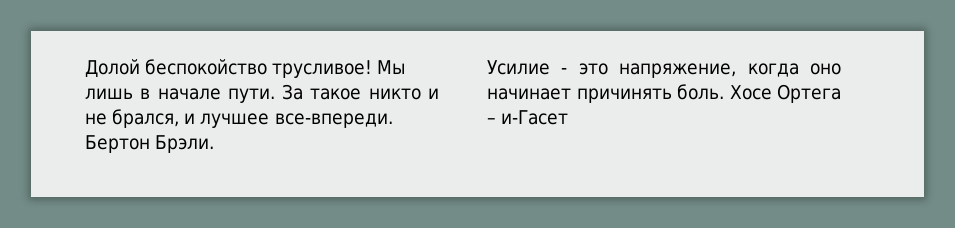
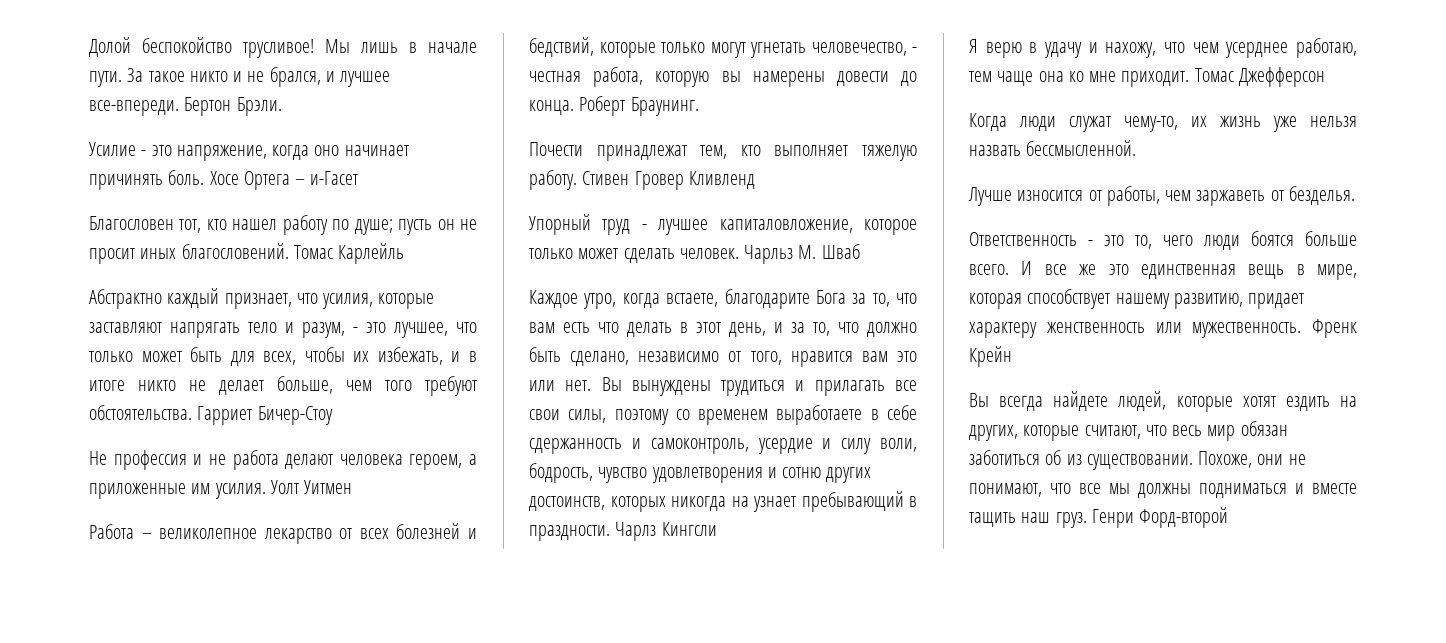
(569, 117) none -> [89,215,478,235] [89,243,405,264] [89,288,435,309] [89,322,477,338] [89,347,477,366] [89,376,477,396] [89,405,333,425] [89,450,477,470] [89,480,353,499] [89,523,477,544] [529,37,917,58] [529,67,917,87] [529,96,699,116] [529,142,917,161] [529,170,755,190] [529,214,917,235] [529,244,860,264] [529,289,917,309] [529,322,917,337] [529,347,917,367] [529,377,917,396] [529,405,917,425] [529,438,917,454] [529,463,872,483] [529,491,917,512] [529,522,717,541] [969,38,1357,58] [969,67,1325,87] [969,113,1357,132] [969,140,1137,156] [968,186,1355,206] [969,231,1357,250] [969,261,1357,280] [969,289,1305,309] [969,319,1357,338] [969,346,1012,367] [969,391,1357,412] [969,421,1288,441] [969,450,1306,470] [969,483,1357,498] [969,507,1229,528] // Благословен тот, кто нашел работу по душе; пусть он не просит иных благословений. Томас Карлейль // Абстрактно каждый признает, что усилия, которые заставляют напрягать тело и разум, - это лучшее, что только может быть для всех, чтобы их избежать, и в итоге никто не делает больше, чем того требуют обстоятельства. Гарриет Бичер-Стоу // Не профессия и не работа делают человека героем, а приложенные им усилия. Уолт Уитмен // Работа – великолепное лекарство от всех болезней и бедствий, которые только могут угнетать человечество, - честная работа, которую вы намерены довести до конца. Роберт Браунинг. // Почести принадлежат тем, кто выполняет тяжелую работу. Стивен Гровер Кливленд // Упорный труд - лучшее капиталовложение, которое только может сделать человек. Чарльз М. Шваб // Каждое утро, когда встаете, благодарите Бога за то, что вам есть что делать в этот день, и за то, что должно быть сделано, независимо от того, нравится вам это или нет. Вы вынуждены трудиться и прилагать все свои силы, поэтому со временем выработаете в себе сдержанность и самоконтроль, усердие и силу воли, бодрость, чувство удовлетворения и сотню других достоинств, которых никогда на узнает пребывающий в праздности. Чарлз Кингсли // Я верю в удачу и нахожу, что чем усерднее работаю, тем чаще она ко мне приходит. Томас Джефферсон // Когда люди служат чему-то, их жизнь уже нельзя назвать бессмысленной. // Лучше износится от работы, чем заржаветь от безделья. // Ответственность - это то, чего люди боятся больше всего. И все же это единственная вещь в мире, которая способствует нашему развитию, придает характеру женственность или мужественность. Френк Крейн // Вы всегда найдете людей, которые хотят ездить на других, которые считают, что весь мир обязан заботиться об из существовании. Похоже, они не понимают, что все мы должны подниматься и вместе тащить наш груз. Генри Форд-второй

